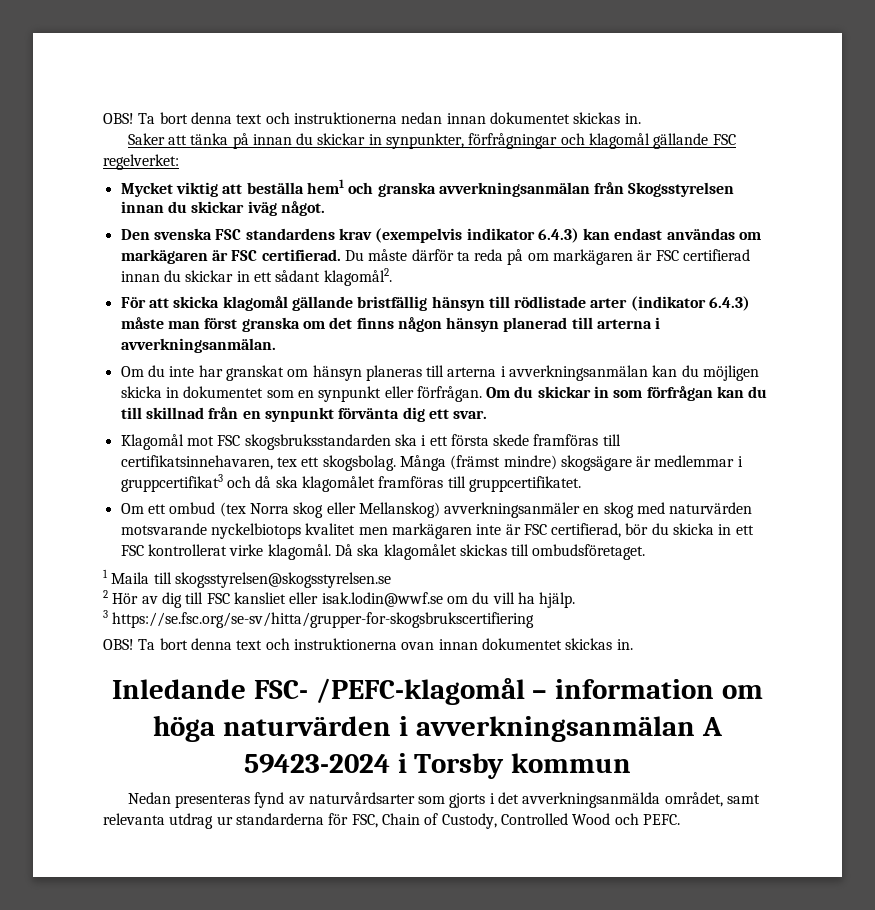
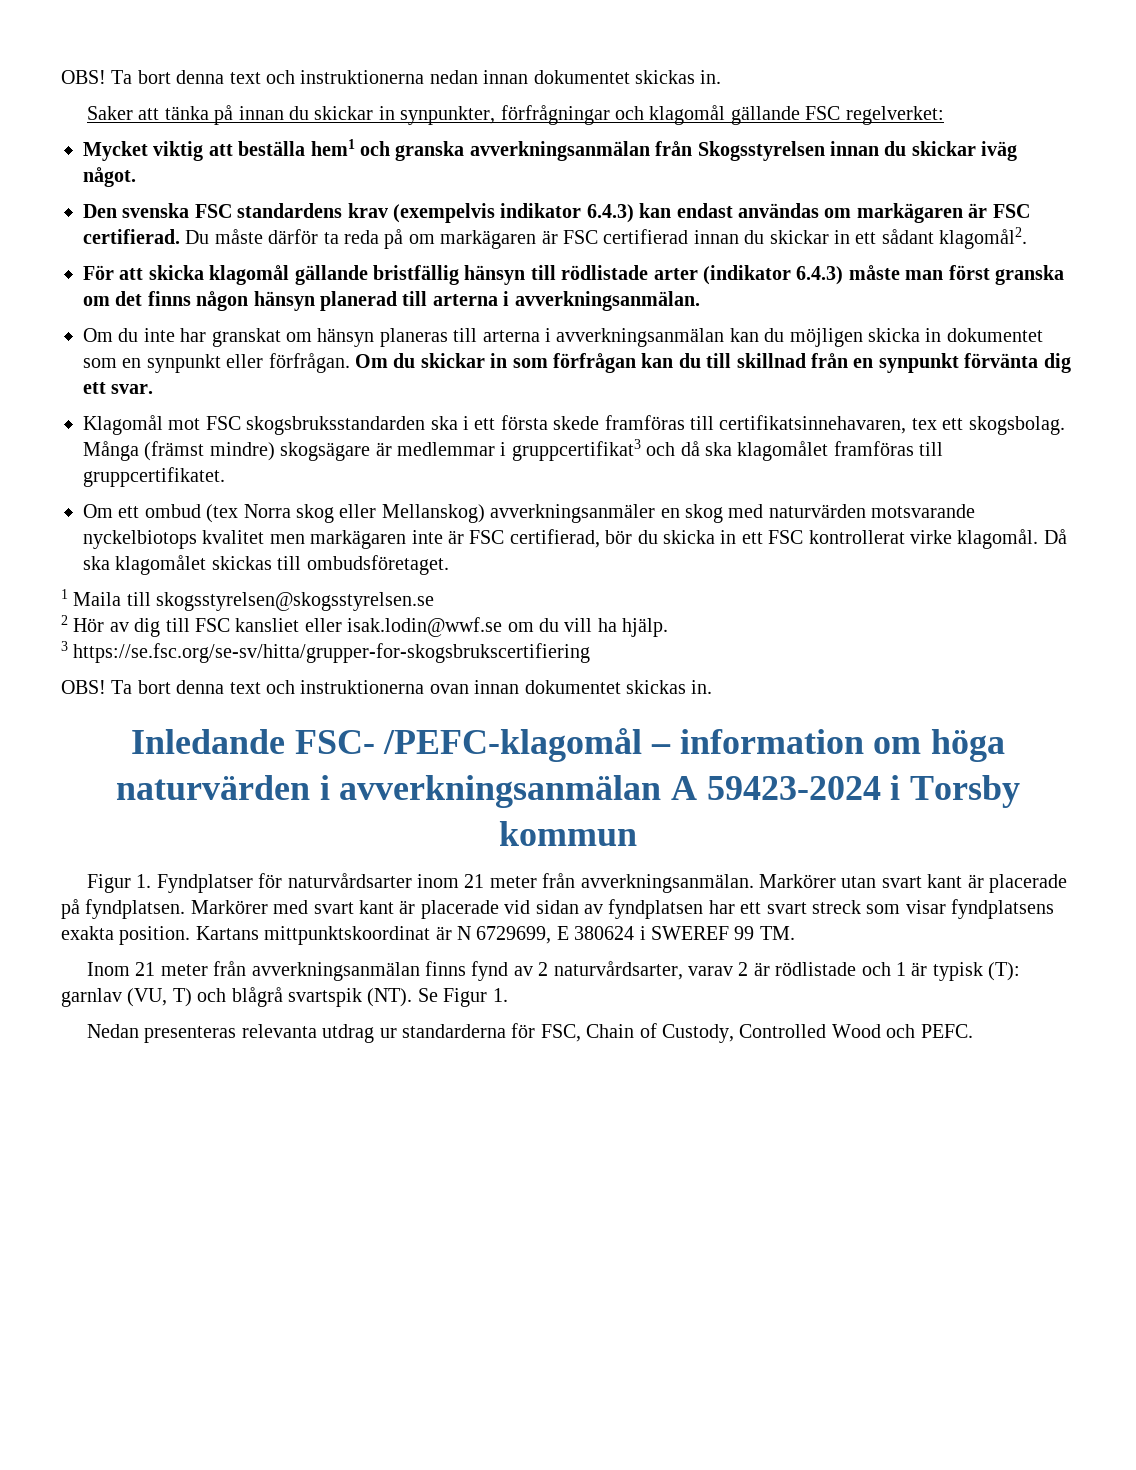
[127,792,761,808] Nedan presenteras fynd av naturvårdsarter som gjorts i det avverkningsanmälda området, samt -> [87,873,1068,893] [61,899,1055,919] [61,926,795,945] [87,961,1021,981] [61,987,508,1007] [87,1024,237,1043] Figur 1. Fyndplatser för naturvårdsarter inom 21 meter från avverkningsanmälan. Markörer utan svart kant är placerade på fyndplatsen. Markörer med svart kant är placerade vid sidan av fyndplatsen har ett svart streck som visar fyndplatsens exakta position. Kartans mittpunktskoordinat är N 6729699, E 380624 i SWEREF 99 TM. // Inom 21 meter från avverkningsanmälan finns fynd av 2 naturvårdsarter, varav 2 är rödlistade och 1 är typisk (T): garnlav (VU, T) och blågrå svartspik (NT). Se Figur 1. // Nedan presenteras

